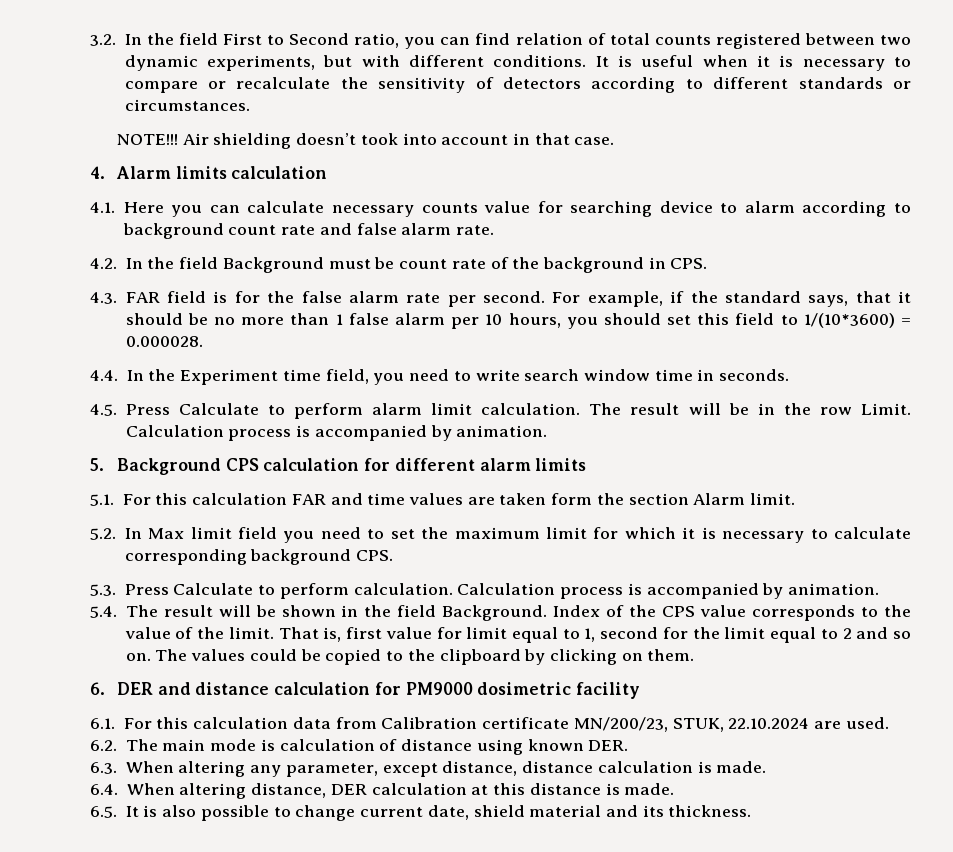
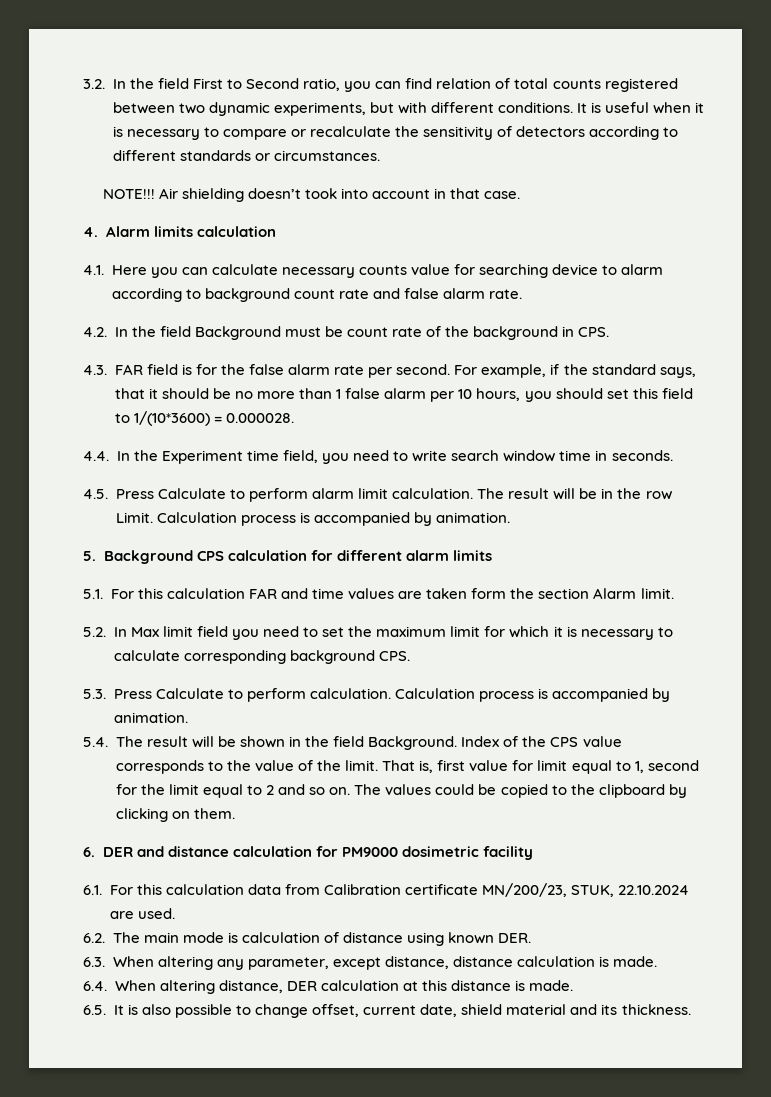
(356, 813) none -> [312,1004,360,1017] offset,

